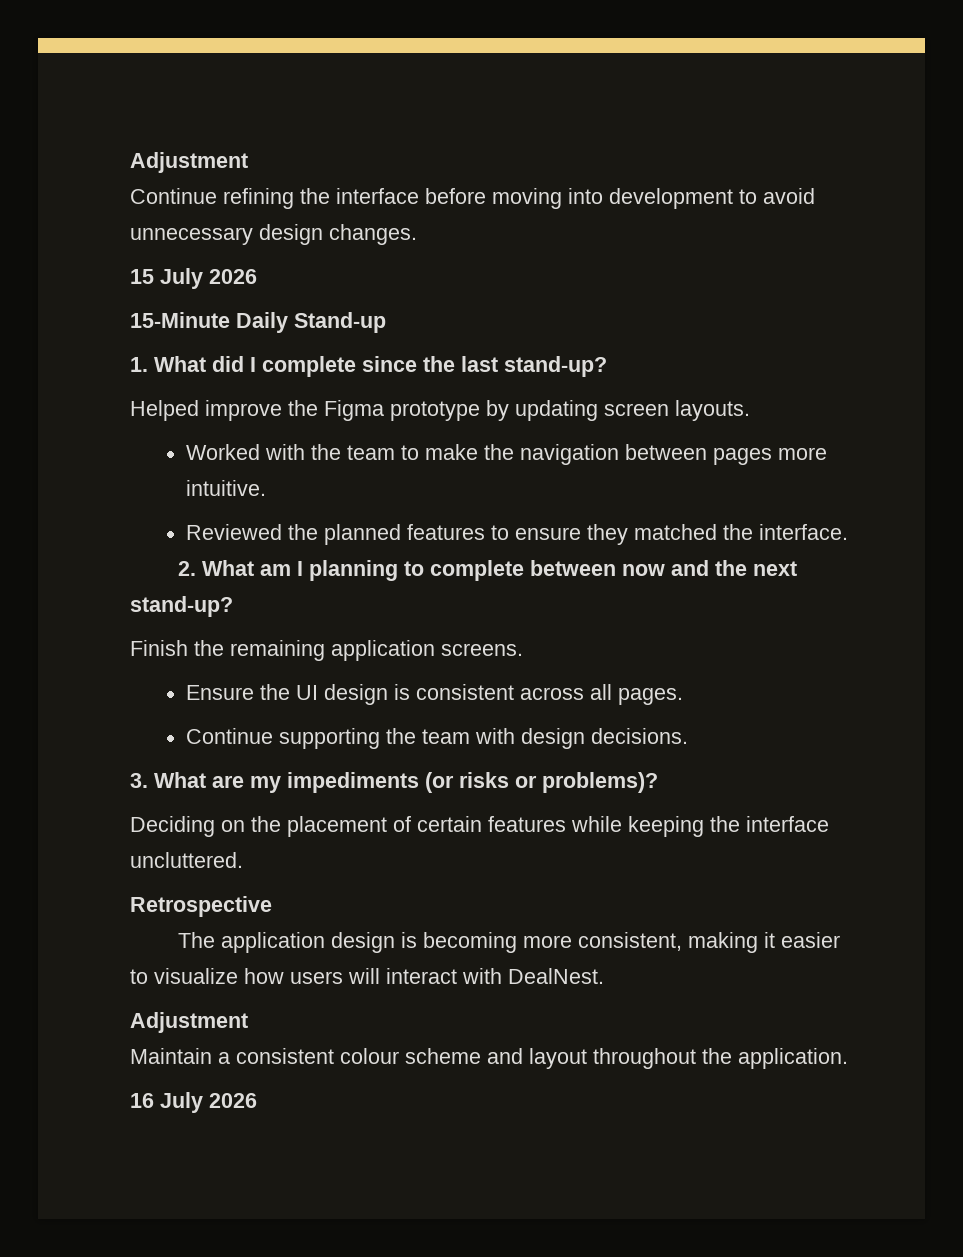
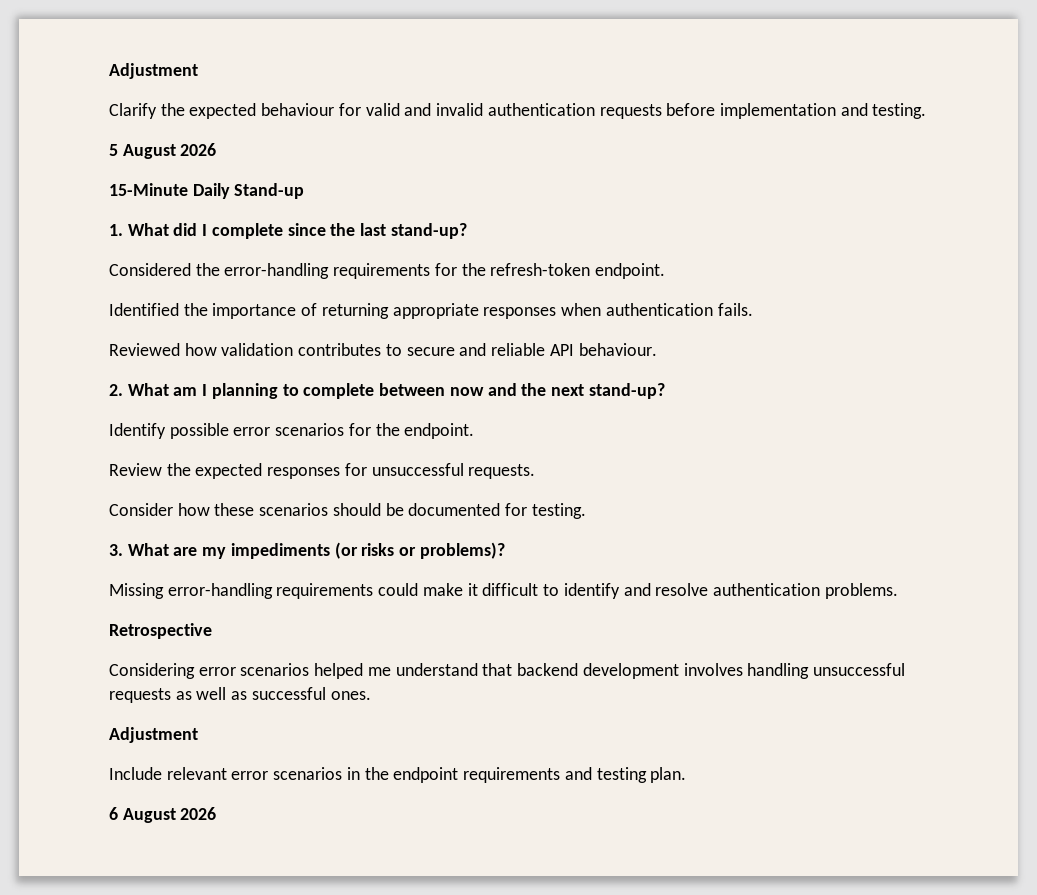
[130,152,248,173] [130,188,815,209] [130,224,417,245] [130,268,203,289] Adjustment // Continue refining the interface before moving into development to avoid unnecessary design changes. // 15 July -> [109,63,198,79] [109,103,927,119] [109,144,176,159] Adjustment // Clarify the expected behaviour for valid and invalid authentication requests before implementation and testing. // 5 August
[130,400,750,421] [185,444,827,465] [185,480,266,496] [185,524,848,545] Helped improve the Figma prototype by updating screen layouts. // Worked with the team to make the navigation between pages more intuitive. // Reviewed the planned features to ensure they matched the interface. -> [109,263,666,279] [109,303,753,319] [109,343,657,356] Considered the error-handling requirements for the refresh-token endpoint. // Identified the importance of returning appropriate responses when authentication fails. // Reviewed how validation contributes to secure and reliable API behaviour.
[130,640,523,661] [185,684,683,705] [185,728,688,749] Finish the remaining application screens. // Ensure the UI design is consistent across all pages. // Continue supporting the team with design decisions. -> [109,423,475,439] [109,463,536,479] [109,503,586,519] Identify possible error scenarios for the endpoint. // Review the expected responses for unsuccessful requests. // Consider how these scenarios should be documented for testing.
[130,816,829,837] [130,852,243,868] [130,896,272,917] [178,932,841,953] [130,968,604,984] [130,1012,248,1033] [130,1048,848,1069] [130,1092,203,1113] Deciding on the placement of certain features while keeping the interface uncluttered. // Retrospective // The application design is becoming more consistent, making it easier to visualize how users will interact with DealNest. // Adjustment // Maintain a consistent colour scheme and layout throughout the application. // 16 July -> [109,583,898,599] [109,623,212,639] [109,663,905,679] [109,687,371,703] [109,727,198,743] [109,767,687,783] [109,807,176,823] Missing error-handling requirements could make it difficult to identify and resolve authentication problems. // Retrospective // Considering error scenarios helped me understand that backend development involves handling unsuccessful requests as well as successful ones. // Adjustment // Include relevant error scenarios in the endpoint requirements and testing plan. // 6 August

